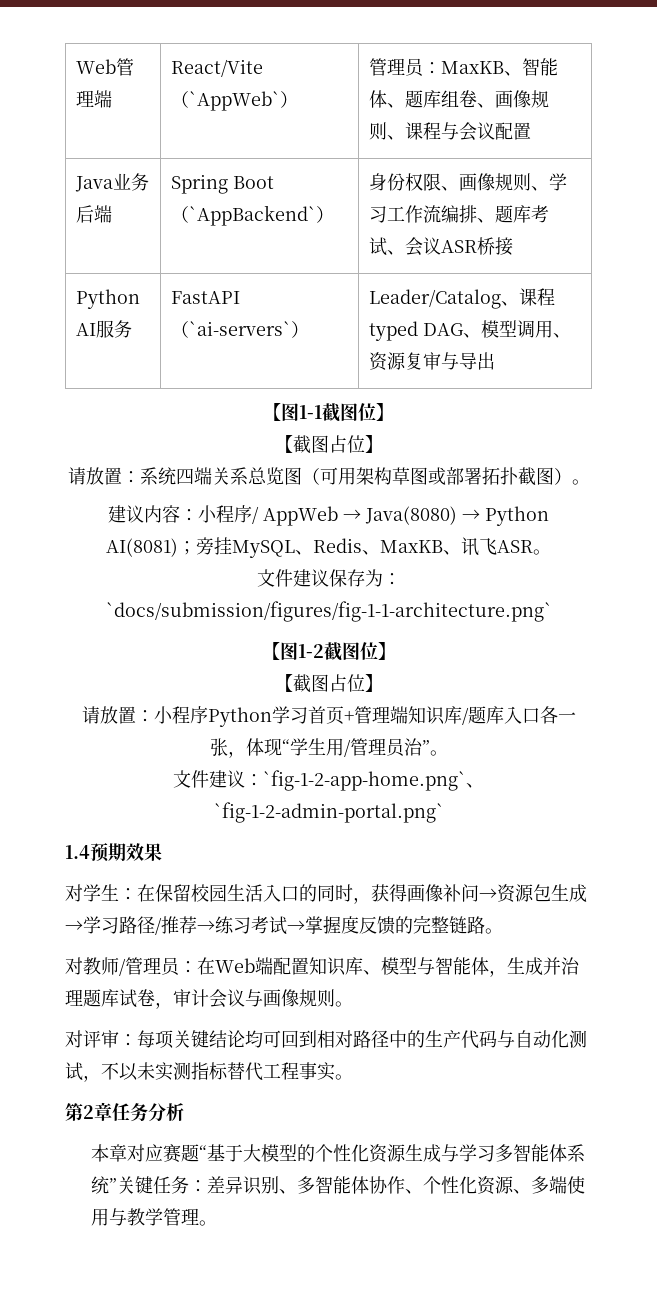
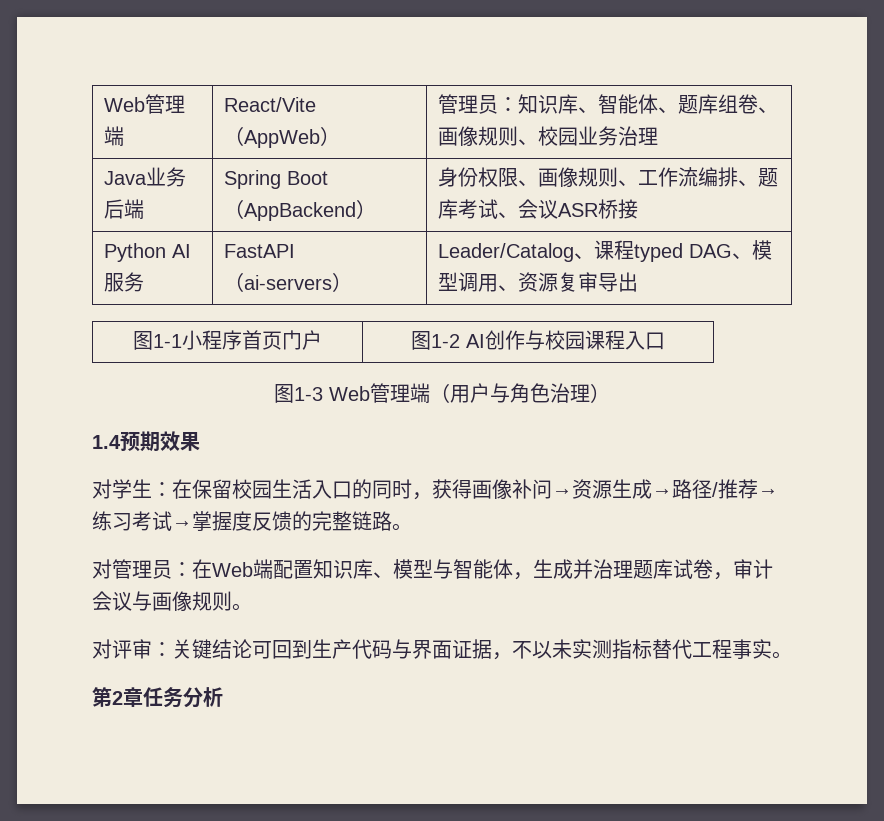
[188,91,280,111] `AppWeb` -> [244,129,321,148] AppWeb
[440,61,504,74] MaxKB -> [518,94,579,114] 知识库
[404,122,531,141] 课程与会议配置 -> [538,126,659,146] 校园业务治理
[188,205,316,226] `AppBackend` -> [244,202,357,221] AppBackend
[548,173,567,191] [368,206,387,223] 学习 -> (639, 183) none
[188,321,291,336] `ai-servers` -> [244,275,333,290] ai-servers
[440,352,459,370] 与 -> (599, 282) none
[263,403,394,422] [274,435,383,454] [67,467,590,486] [108,505,549,526] [106,537,551,558] [256,569,401,587] [105,601,552,622] [261,642,396,661] [274,674,383,693] [81,706,576,727] [209,738,448,758] [173,770,484,791] [213,802,444,823] // 【图1-1截图位】 // 【截图占位】 // 请放置：系统四端关系总览图（可用架构草图或部署拓扑截图）。 // 建议内容：小程序/ AppWeb → Java(8080) → Python AI(8081)；旁挂MySQL、Redis、MaxKB、讯飞ASR。 // 文件建议保存为：`docs/submission/figures/fig-1-1-architecture.png` // 【图1-2截图位】 // 【截图占位】 // 请放置：小程序Python学习首页+管理端知识库/题库入口各一张，体现“学生用/管理员治”。 // 文件建议：`fig-1-2-app-home.png`、`fig-1-2-admin-portal.png` -> [133,330,322,350] [411,330,665,350] [274,383,610,403] // 图1-1小程序首页门户 | 图1-2 AI创作与校园课程入口 // 图1-3 Web管理端（用户与角色治理）
[533,884,551,902] 包 -> (612, 489) none
[83,916,119,934] 学习 -> (672, 492) none
[83,957,126,976] 教师/ -> (112, 569) none
[137,1030,174,1049] 每项 -> (172, 649) none
[245,1030,587,1049] [65,1062,83,1081] 均可回到相对路径中的生产代码与自动化测试 -> [252,639,492,659] 可回到生产代码与界面证据
[91,1144,586,1163] [91,1176,586,1195] [91,1208,218,1226] // 本章对应赛题“基于大模型的个性化资源生成与学习多智能体系统”关键任务：差异识别、多智能体协作、个性化资源、多端使用与教学管理。 -> (223, 697) none

